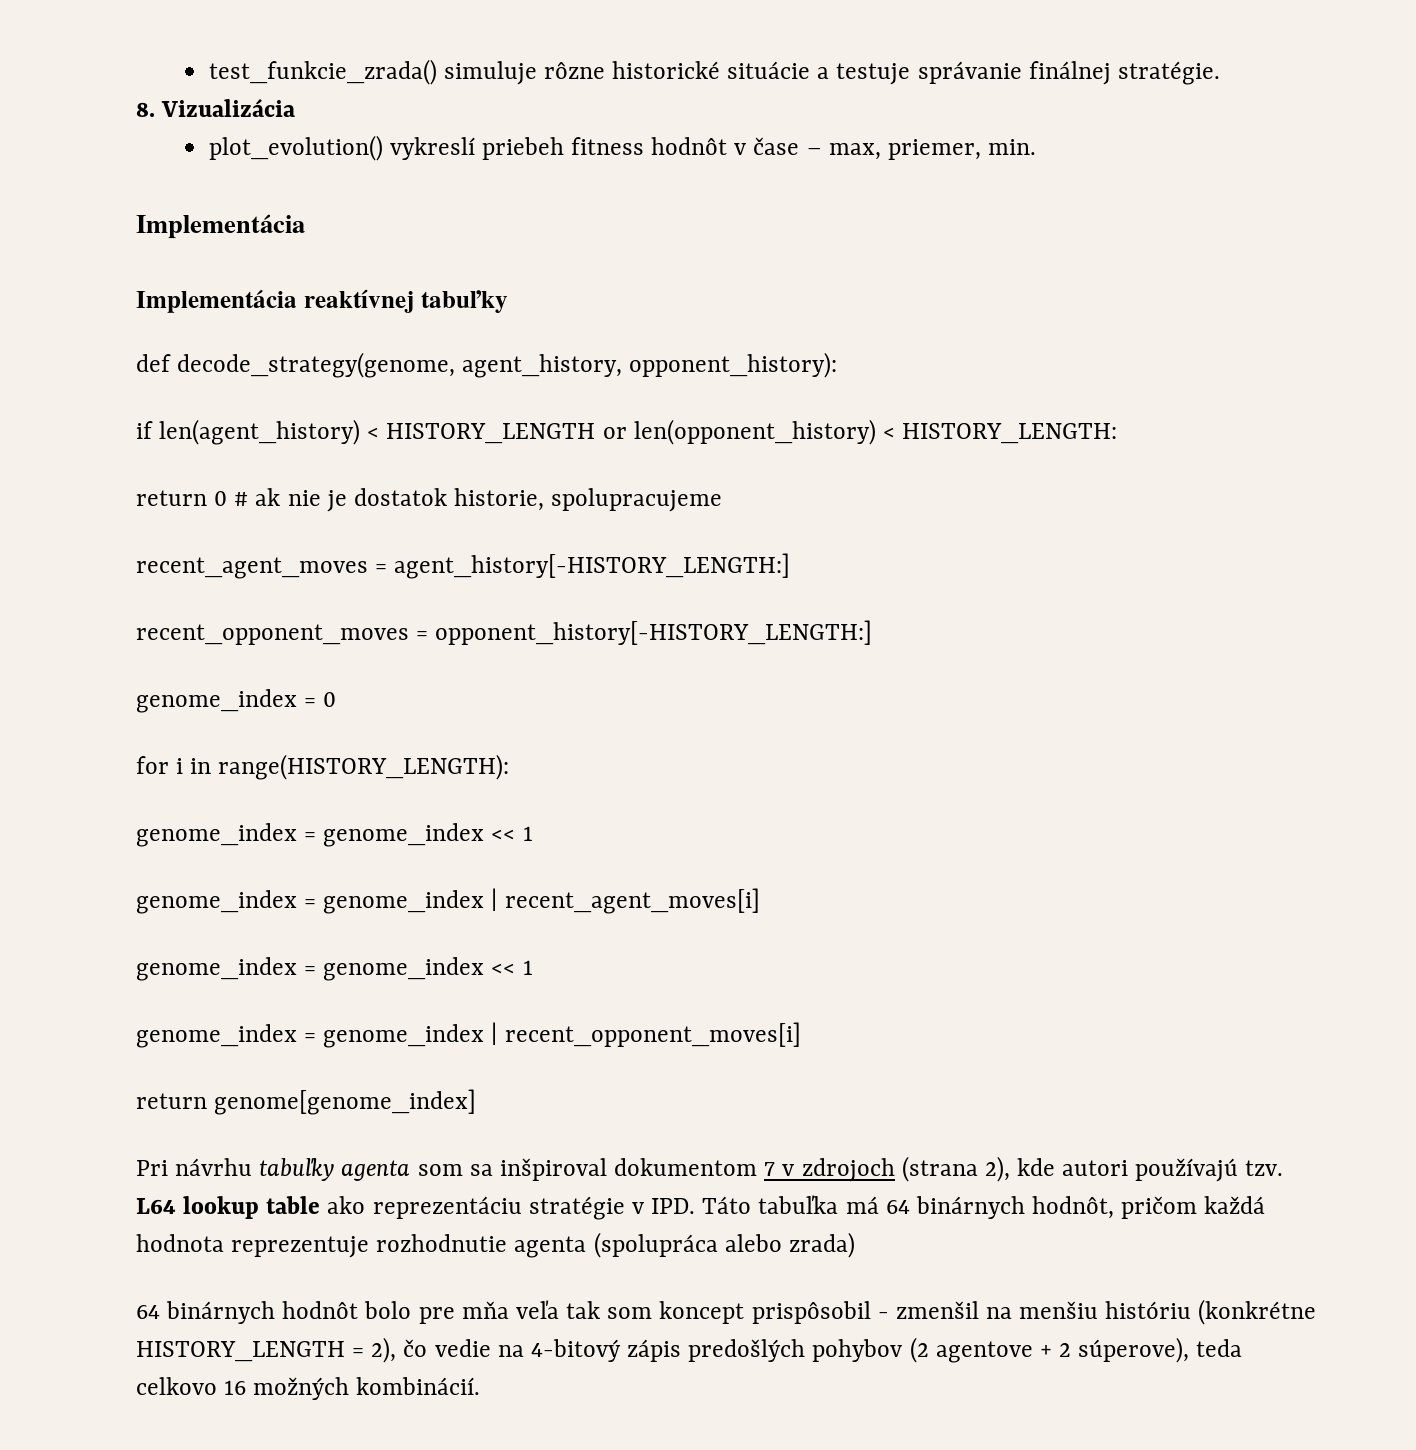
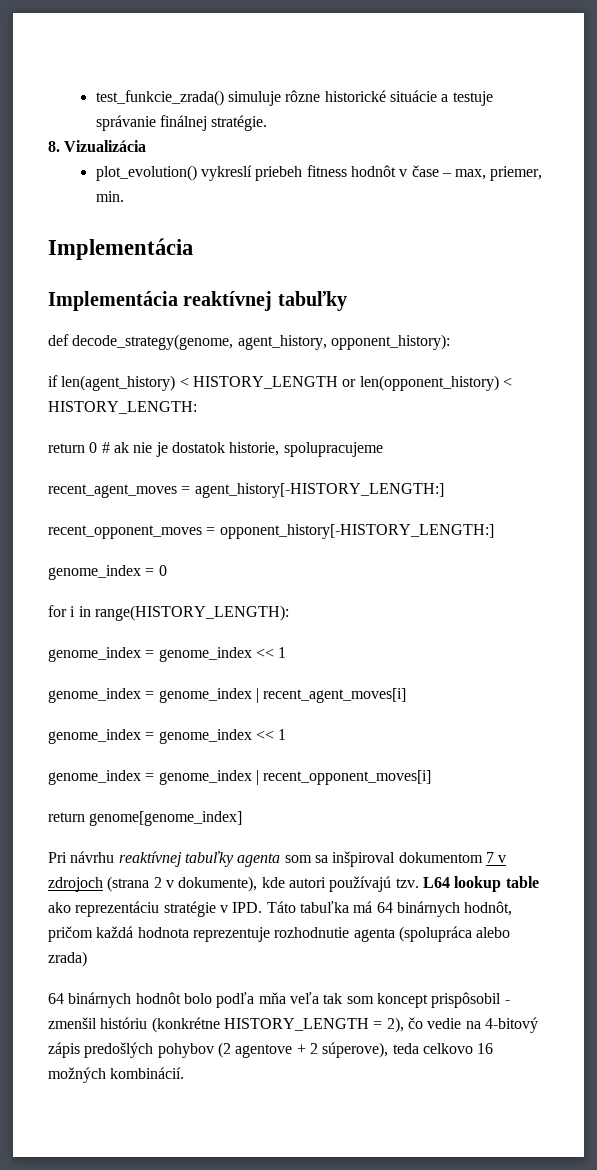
(253, 1167) none -> [118,851,182,867] reaktívnej
[984,1156,1010,1182] 2), -> [153,876,258,892] 2 v dokumente),
[418,1307,455,1324] pre -> [216,992,255,1008] podľa
[986,1301,1099,1319] na menšiu -> (97, 1023) none

